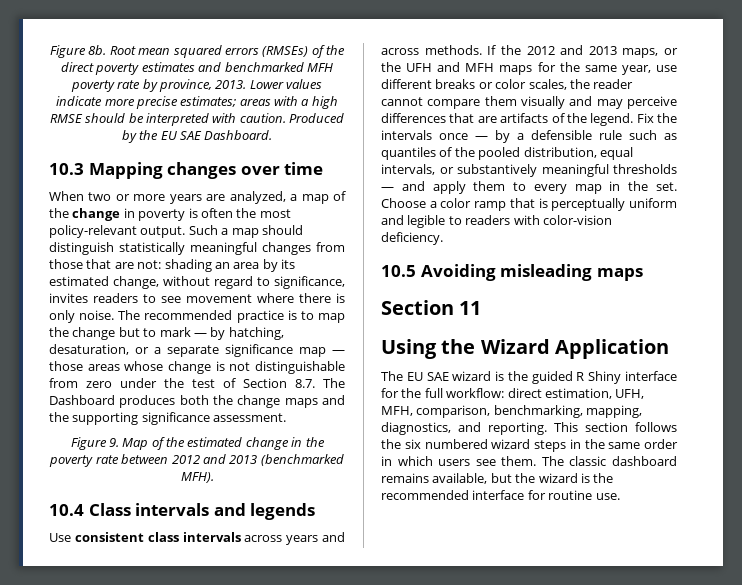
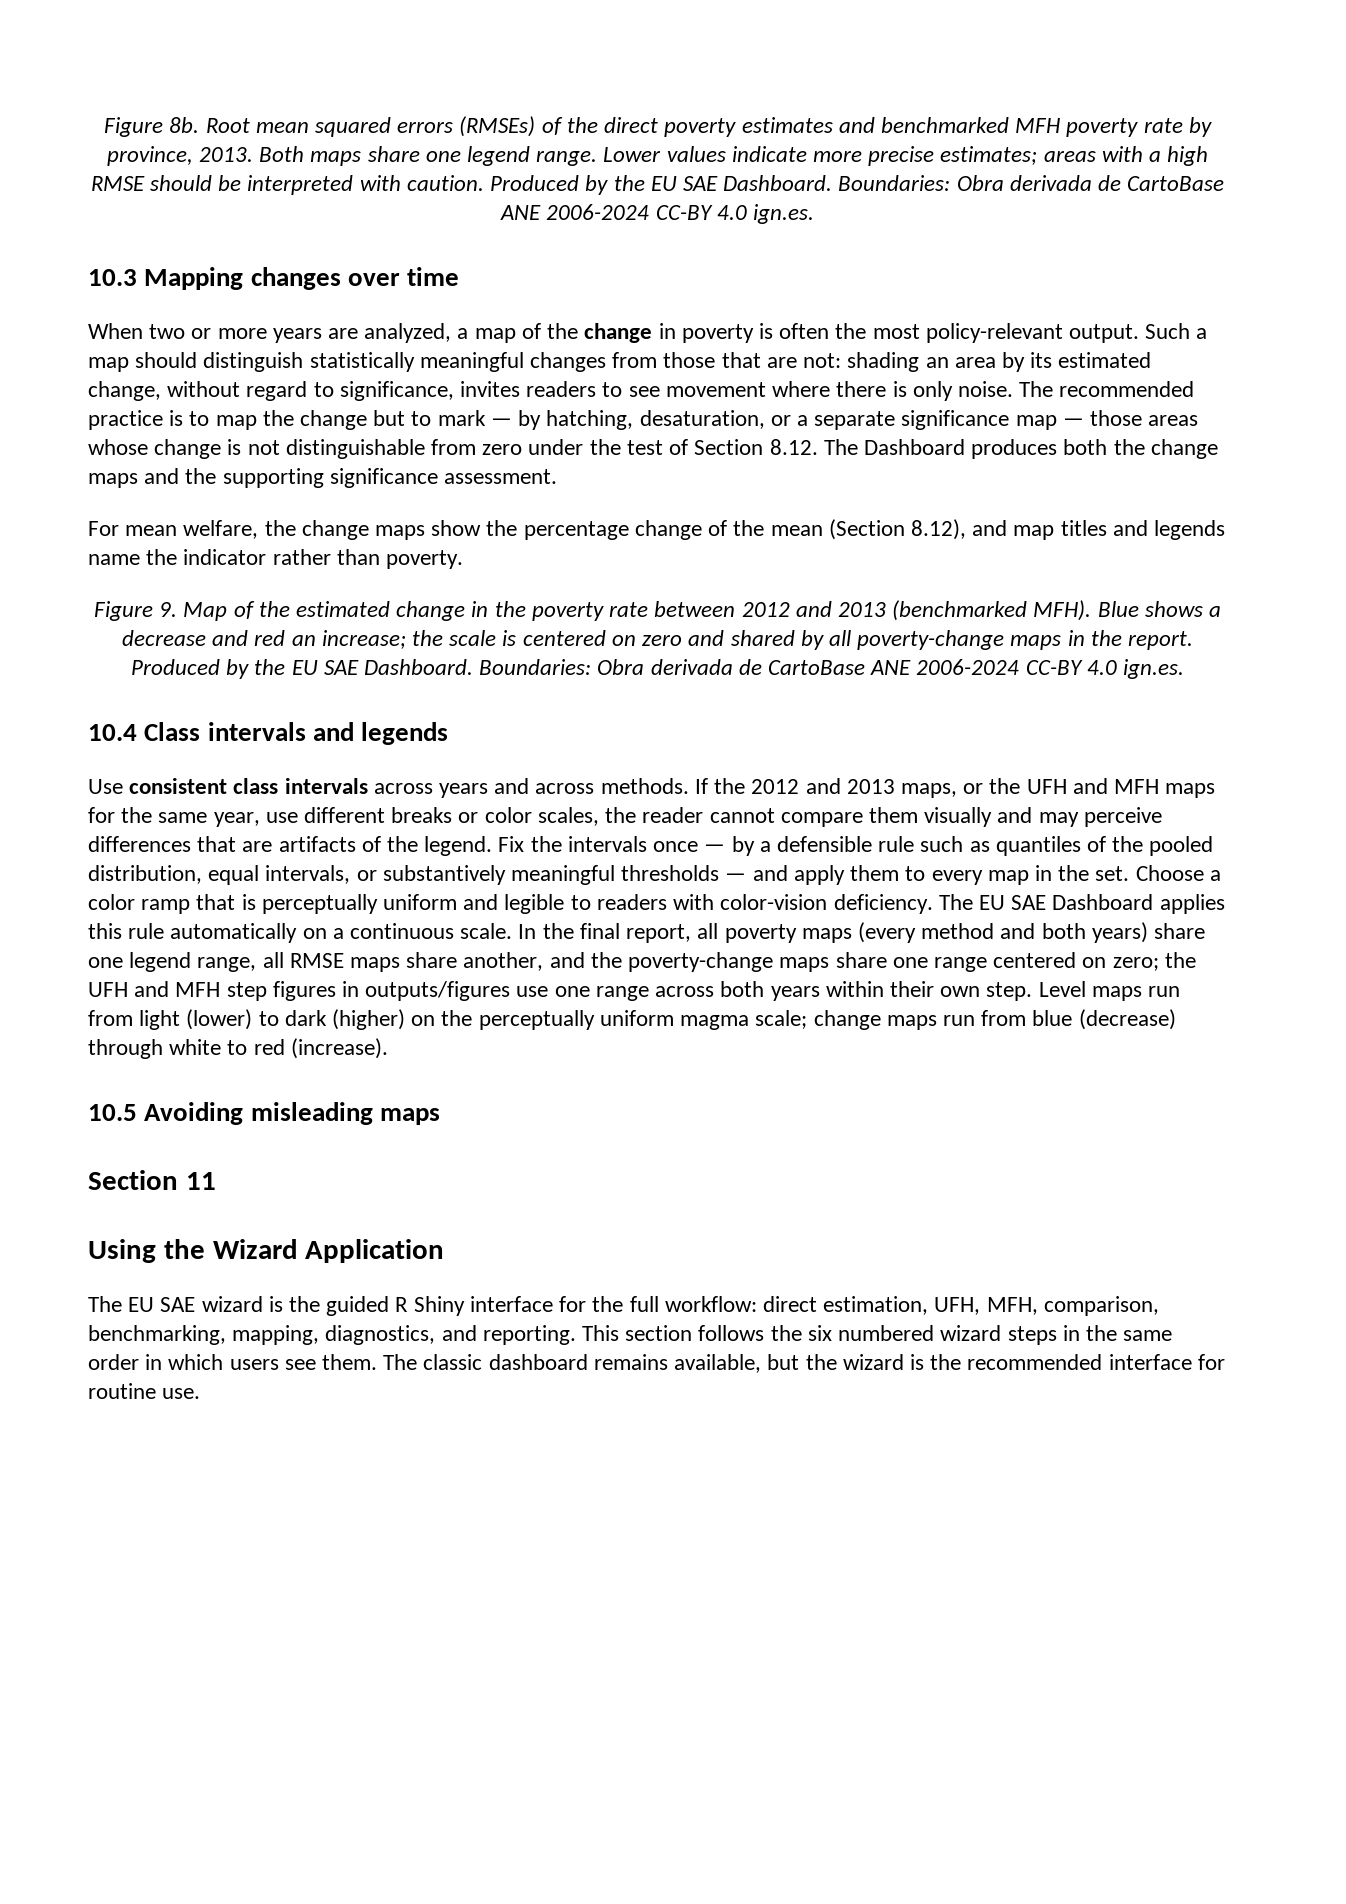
(247, 84) none -> [259,146,598,166] Both maps share one legend range.
(273, 135) none -> [838,175,1225,191] [500,204,814,224] Boundaries: Obra derivada de CartoBase ANE 2006-2024 CC-BY 4.0 ign.es.
[295,379,315,388] 8.7. -> [769,439,818,455] 8.12.
(287, 417) none -> [88,519,1225,540] [88,549,464,569] // For mean welfare, the change maps show the percentage change of the mean (Section 8.12), and map titles and legends name the indicator rather than poverty.
(214, 477) none -> [1097,601,1221,617] [122,630,1193,650] [130,659,1185,679] Blue shows a decrease and red an increase; the scale is centered on zero and shared by all poverty-change maps in the report. Produced by the EU SAE Dashboard. Boundaries: Obra derivada de CartoBase ANE 2006-2024 CC-BY 4.0 ign.es.
(443, 238) none -> [938,894,1225,914] [88,922,1205,943] [88,952,1196,972] [88,981,1180,1001] [88,1009,1176,1030] [88,1038,388,1059] The EU SAE Dashboard applies this rule automatically on a continuous scale. In the final report, all poverty maps (every method and both years) share one legend range, all RMSE maps share another, and the poverty-change maps share one range centered on zero; the UFH and MFH step figures in outputs/figures use one range across both years within their own step. Level maps run from light (lower) to dark (higher) on the perceptually uniform magma scale; change maps run from blue (decrease) through white to red (increase).

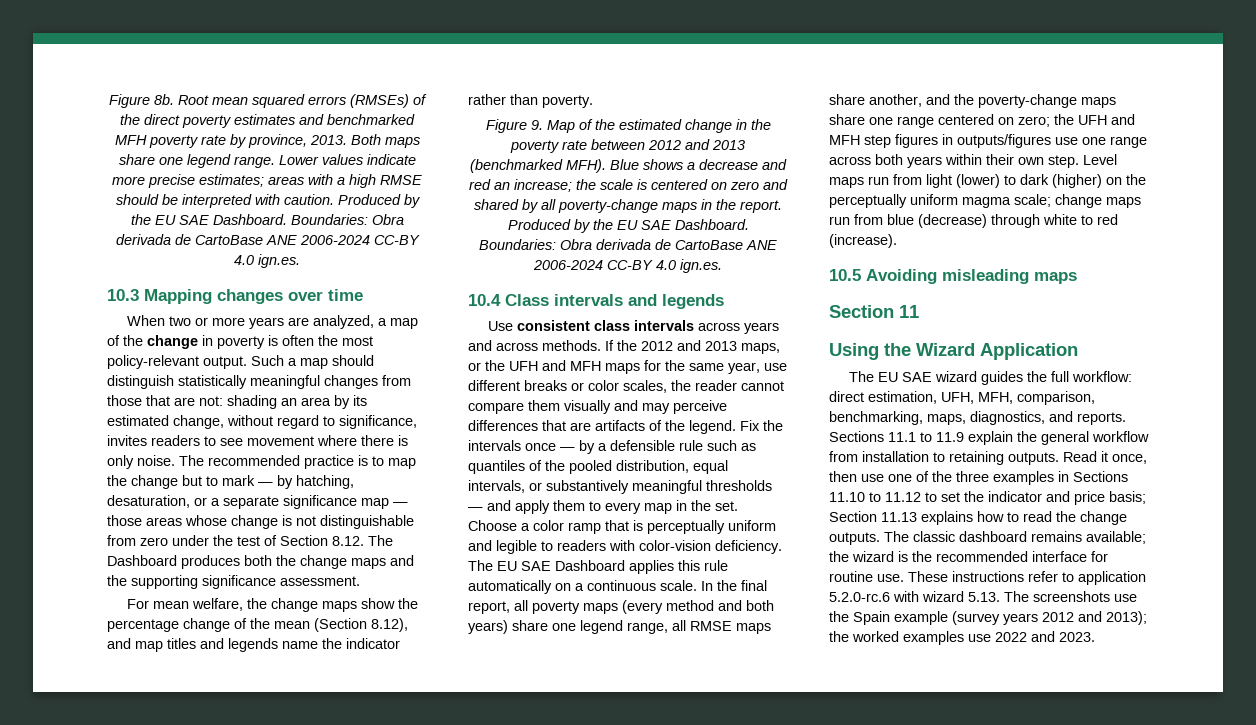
[268,1296,587,1316] is the guided R Shiny interface for -> [981,371,1024,385] guides
[232,1325,320,1345] mapping, -> [927,414,966,425] maps,
[482,1325,1173,1345] [88,1354,378,1370] reporting. This section follows the six numbered wizard steps in the same order in which users see them. -> [1077,412,1126,425] [829,431,1149,445] [829,451,1147,465] [829,471,1128,485] [829,491,1146,505] [829,511,1127,525] [829,532,880,545] reports. Sections 11.1 to 11.9 explain the general workflow from installation to retaining outputs. Read it once, then use one of the three examples in Sections 11.10 to 11.12 to set the indicator and price basis; Section 11.13 explains how to read the change outputs.
[674,1354,800,1373] available, but -> [1086,531,1146,544] available;
(201, 1393) none -> [908,571,1146,585] [829,591,1137,602] [829,611,1147,625] [829,631,1095,645] These instructions refer to application 5.2.0-rc.6 with wizard 5.13. The screenshots use the Spain example (survey years 2012 and 2013); the worked examples use 2022 and 2023.

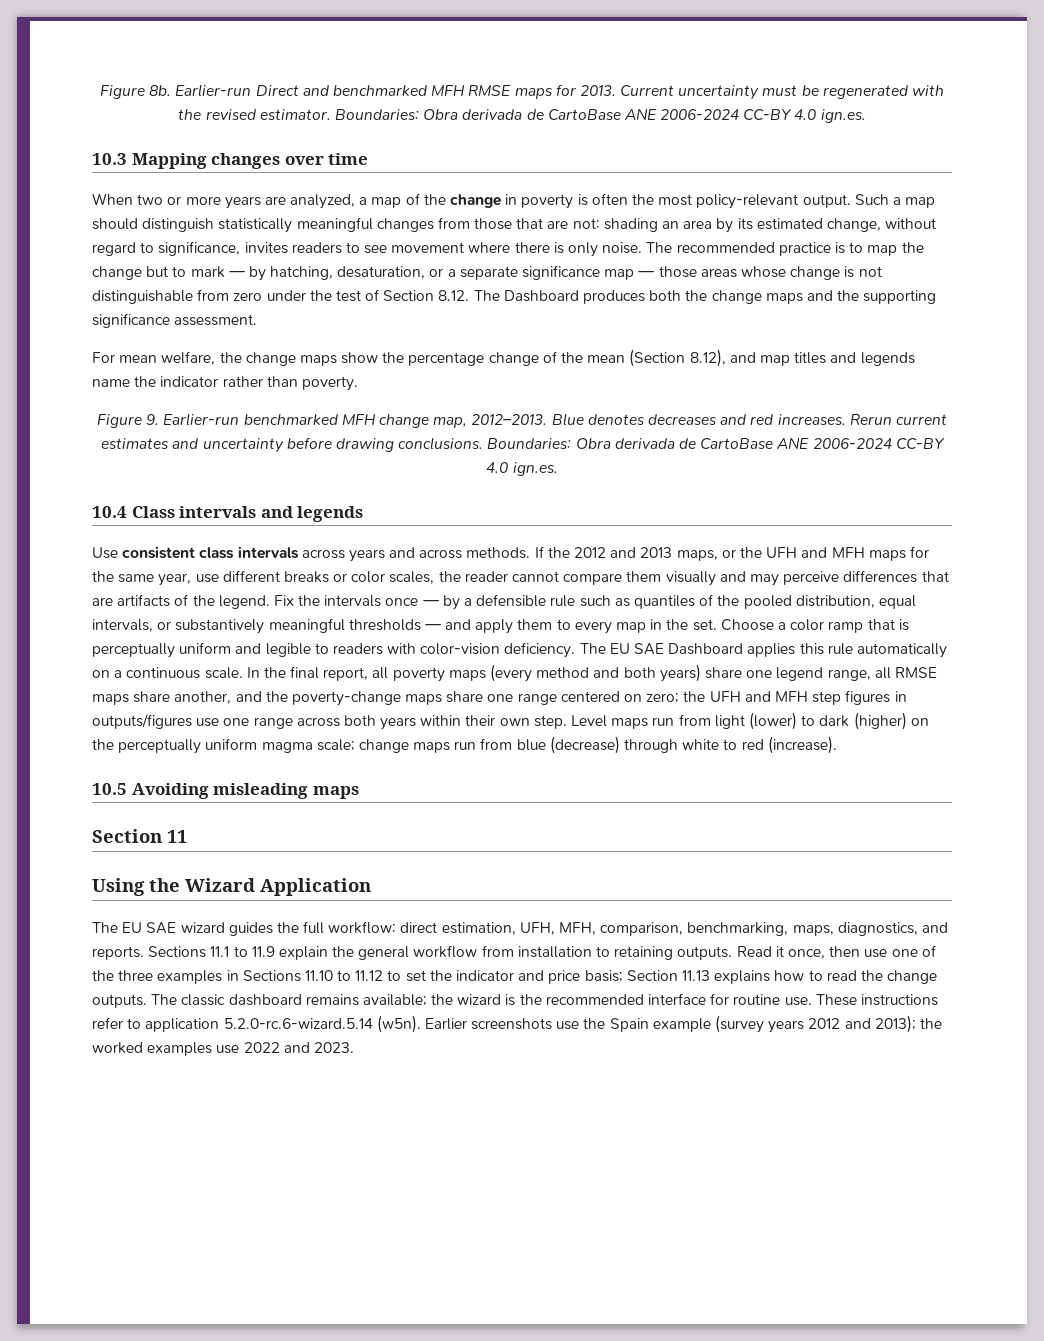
[178,94,427,108] [120,114,415,128] [114,134,420,148] [118,154,416,168] [112,174,422,188] [115,194,420,208] [130,214,287,225] Root mean squared errors (RMSEs) of the direct poverty estimates and benchmarked MFH poverty rate by province, 2013. Both maps share one legend range. Lower values indicate more precise estimates; areas with a high RMSE should be interpreted with caution. Produced by the EU SAE Dashboard. -> [175,84,944,100] [178,109,331,120] Earlier-run Direct and benchmarked MFH RMSE maps for 2013. Current uncertainty must be regenerated with the revised estimator.
[546,119,771,133] [510,139,745,153] [470,159,787,173] [469,179,788,192] [474,199,782,213] [507,219,749,233] Map of the estimated change in the poverty rate between 2012 and 2013 (benchmarked MFH). Blue shows a decrease and red an increase; the scale is centered on zero and shared by all poverty-change maps in the report. Produced by the EU SAE Dashboard. -> [163,413,947,428] [101,437,484,453] Earlier-run benchmarked MFH change map, 2012–2013. Blue denotes decreases and red increases. Rerun current estimates and uncertainty before drawing conclusions.
[829,591,1029,602] 5.2.0-rc.6 with wizard 5.13. The -> [223,1015,467,1033] 5.2.0-rc.6-wizard.5.14 (w5n). Earlier

